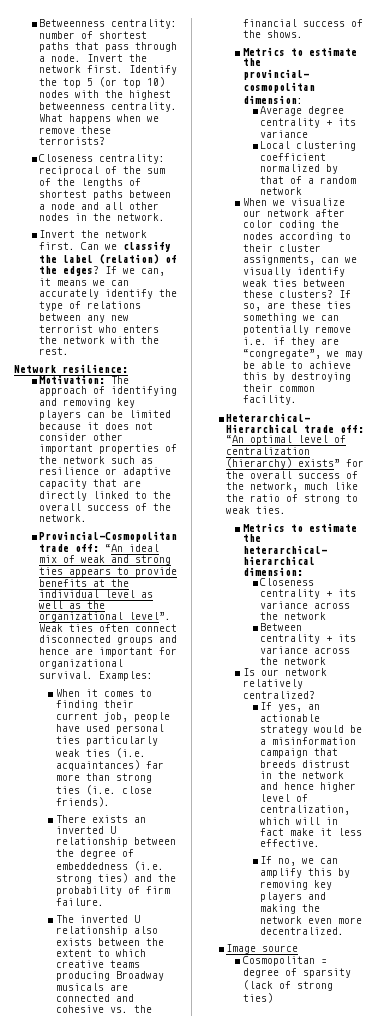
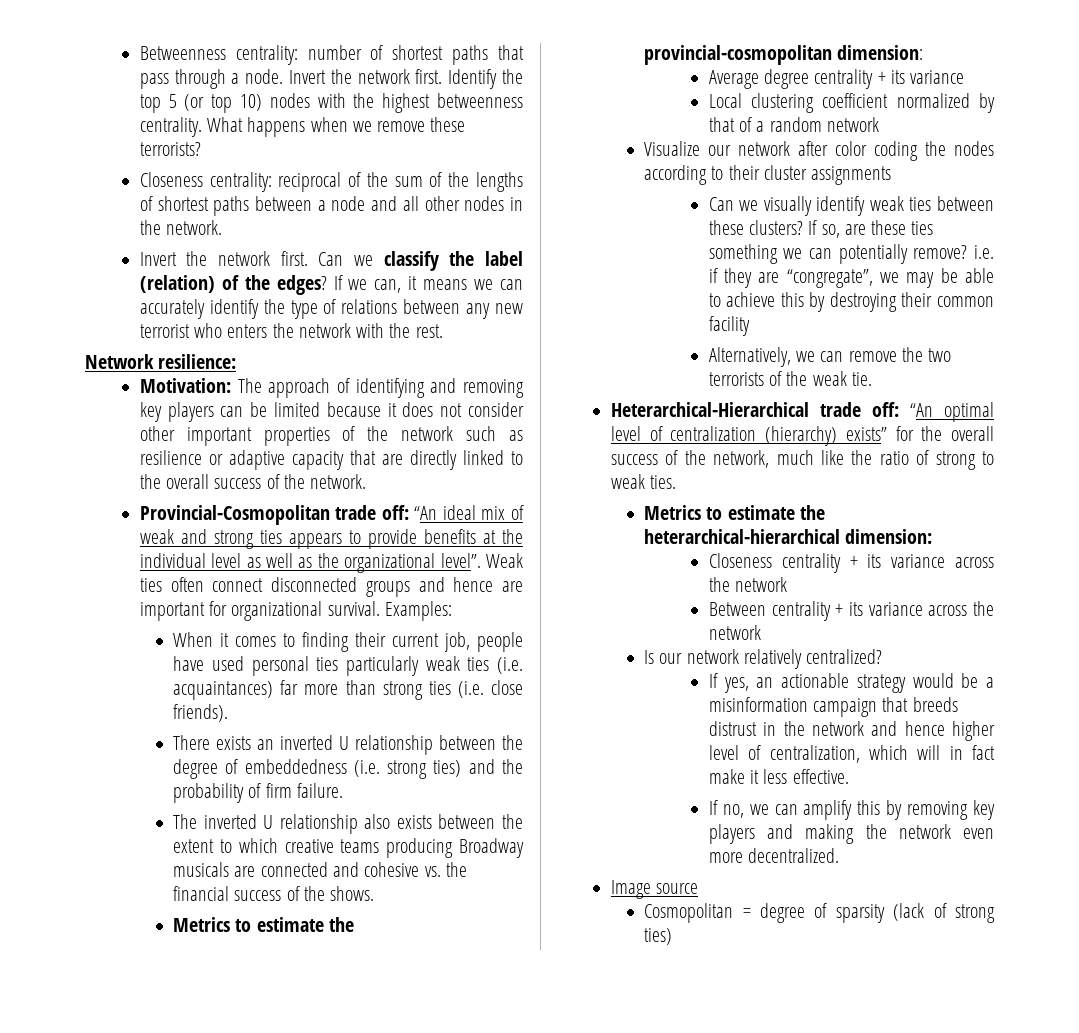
[242,198,345,206] When we visualize -> [644,141,701,156] Visualize
[242,255,339,265] assignments, can -> [811,166,892,185] [708,197,734,211] assignments // Can
[314,326,351,333] remove -> [913,245,968,259] remove?
[242,395,297,405] facility. -> [708,316,750,336] [708,347,952,367] [708,371,872,386] facility // Alternatively, we can remove the two terrorists of the weak tie.

